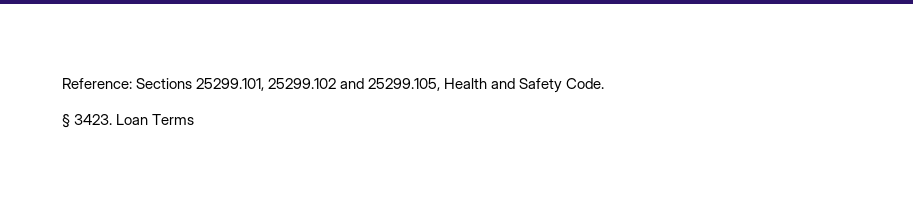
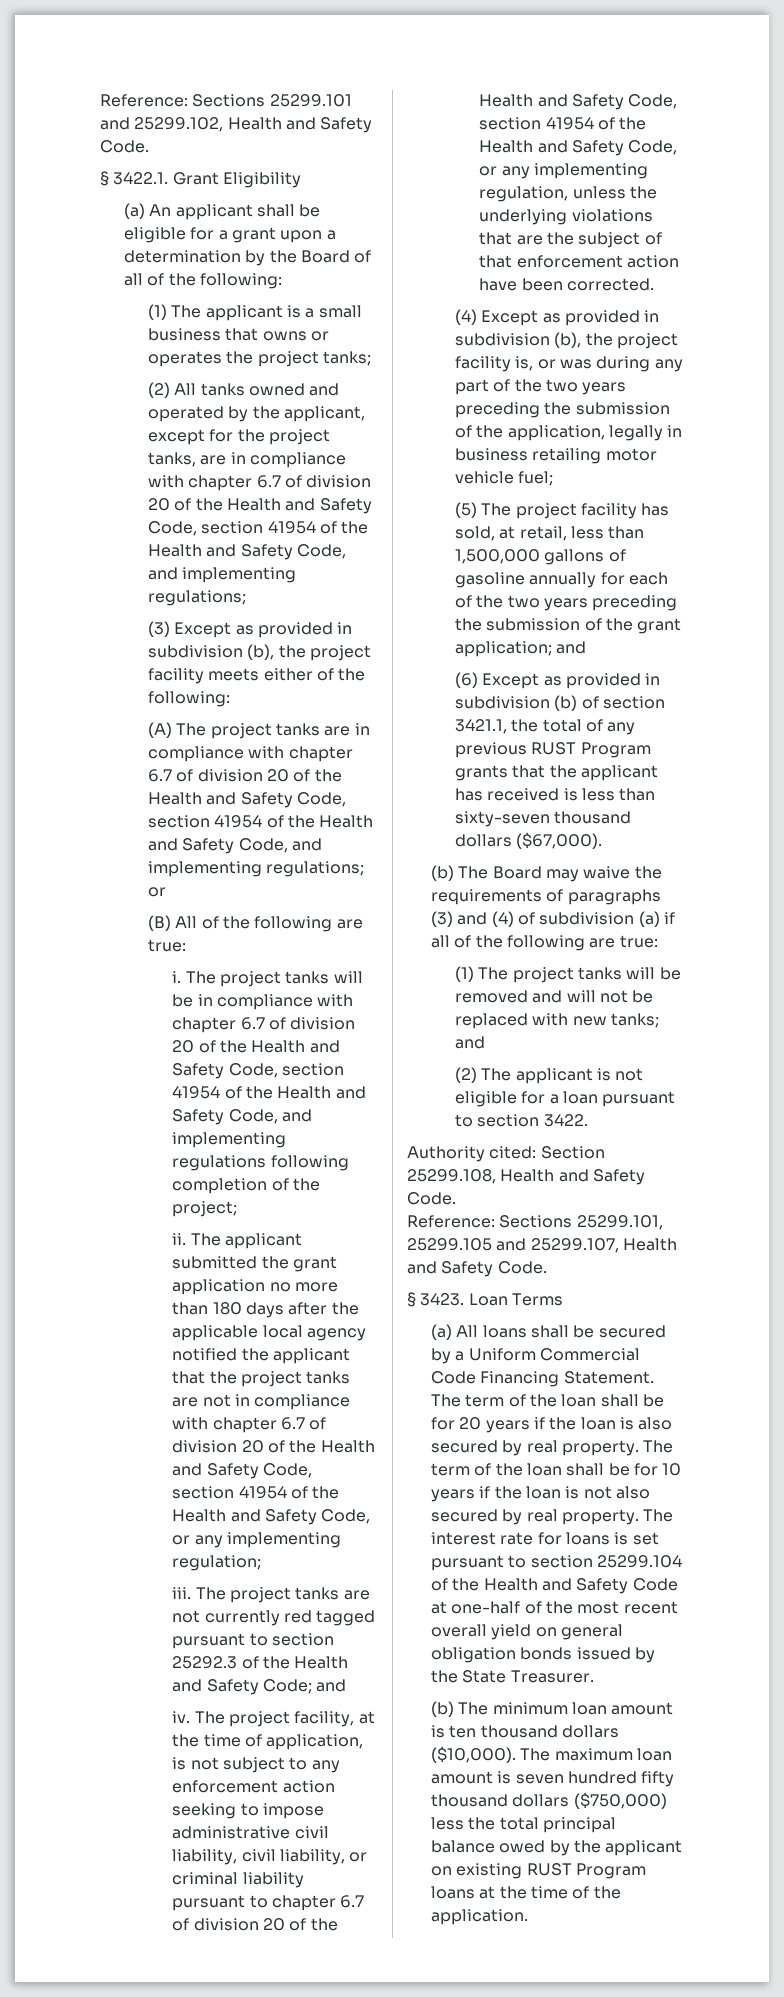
[62,78,441,91] Reference: Sections 25299.101, 25299.102 and 25299.105, -> [100,94,352,107] [100,117,373,133] [100,140,149,153] [100,171,301,188] [124,203,321,220] [124,227,336,243] [124,250,372,266] [124,273,283,289] [148,304,362,321] [148,328,330,341] [148,351,372,367] [148,382,340,398] [148,406,366,422] [148,429,331,445] [148,452,347,468] [148,475,372,491] [148,498,372,514] [148,521,369,536] [148,544,347,560] [148,567,297,583] [148,590,247,606] [148,621,353,638] [148,644,372,661] [148,668,366,684] [148,691,231,707] [148,722,370,739] [148,746,353,762] [148,769,342,782] [148,792,347,808] [148,815,374,828] [148,838,323,854] [148,861,365,877] [148,887,167,897] [148,915,363,932] [148,939,187,952] [172,971,363,987] [172,994,354,1010] [172,1017,356,1033] [172,1040,340,1053] [172,1063,344,1079] [172,1086,366,1099] [172,1109,312,1125] [172,1132,287,1148] [172,1155,349,1171] [172,1178,320,1194] [172,1201,238,1217] [172,1233,302,1249] [172,1256,337,1272] [172,1279,338,1295] [172,1302,359,1318] [172,1325,366,1341] [172,1348,350,1364] [172,1371,351,1387] [172,1394,351,1410] [172,1417,327,1433] [172,1440,375,1453] [172,1463,312,1479] [172,1486,340,1499] [172,1509,371,1525] [172,1532,341,1548] [172,1555,262,1571] [172,1587,370,1603] [172,1610,376,1626] [172,1633,334,1649] [172,1656,349,1669] [172,1679,347,1695] [172,1711,375,1727] [172,1734,364,1750] [172,1757,340,1773] [172,1780,335,1793] [172,1803,324,1819] [172,1826,329,1839] [172,1849,368,1865] [172,1872,304,1888] [172,1895,365,1911] [172,1918,338,1931] [479,94,678,110] [479,117,647,130] [479,140,678,156] [479,163,648,179] [479,186,657,202] [479,209,653,225] [479,232,662,248] [479,255,679,268] [479,278,654,291] [455,309,660,326] [455,332,679,349] [455,356,683,372] [455,379,627,395] [455,402,670,418] [455,425,683,441] [455,448,657,464] [455,471,554,486] [455,502,670,519] [455,526,645,541] [455,549,626,565] [455,572,669,588] [455,595,678,611] [455,618,682,634] [455,641,587,657] [455,672,661,689] [455,695,666,711] [455,719,636,735] [455,742,651,758] [455,765,659,781] [455,788,656,801] [455,811,632,827] [455,832,603,849] [431,865,662,882] [431,889,661,905] [431,911,675,927] [431,935,658,951] [455,966,681,983] [455,990,654,1003] [455,1013,660,1029] [455,1036,486,1049] [455,1067,644,1084] [455,1091,676,1107] [455,1114,588,1127] [407,1146,605,1162] [407,1169,645,1185] [407,1192,456,1205] [407,1215,663,1230] [407,1238,619,1253] Reference: Sections 25299.101 and 25299.102, Health and Safety Code. // § 3422.1. Grant Eligibility // (a) An applicant shall be eligible for a grant upon a determination by the Board of all of the following: // (1) The applicant is a small business that owns or operates the project tanks; // (2) All tanks owned and operated by the applicant, except for the project tanks, are in compliance with chapter 6.7 of division 20 of the Health and Safety Code, section 41954 of the Health and Safety Code, and implementing regulations; // (3) Except as provided in subdivision (b), the project facility meets either of the following: // (A) The project tanks are in compliance with chapter 6.7 of division 20 of the Health and Safety Code, section 41954 of the Health and Safety Code, and implementing regulations; or // (B) All of the following are true: // i. The project tanks will be in compliance with chapter 6.7 of division 20 of the Health and Safety Code, section 41954 of the Health and Safety Code, and implementing regulations following completion of the project; // ii. The applicant submitted the grant application no more than 180 days after the applicable local agency notified the applicant that the project tanks are not in compliance with chapter 6.7 of division 20 of the Health and Safety Code, section 41954 of the Health and Safety Code, or any implementing regulation; // iii. The project tanks are not currently red tagged pursuant to section 25292.3 of the Health and Safety Code; and // iv. The project facility, at the time of application, is not subject to any enforcement action seeking to impose administrative civil liability, civil liability, or criminal liability pursuant to chapter 6.7 of division 20 of the Health and Safety Code, section 41954 of the Health and Safety Code, or any implementing regulation, unless the underlying violations that are the subject of that enforcement action have been corrected. // (4) Except as provided in subdivision (b), the project facility is, or was during any part of the two years preceding the submission of the application, legally in business retailing motor vehicle fuel; // (5) The project facility has sold, at retail, less than 1,500,000 gallons of gasoline annually for each of the two years preceding the submission of the grant application; and // (6) Except as provided in subdivision (b) of section 3421.1, the total of any previous RUST Program grants that the applicant has received is less than sixty-seven thousand dollars ($67,000). // (b) The Board may waive the requirements of paragraphs (3) and (4) of subdivision (a) if all of the following are true: // (1) The project tanks will be removed and will not be replaced with new tanks; and // (2) The applicant is not eligible for a loan pursuant to section 3422. // Authority cited: Section 25299.108, Health and Safety Code. // Reference: Sections 25299.101, 25299.105 and 25299.107,
(195, 119) none -> [431,1324,666,1340] [431,1348,641,1364] [431,1371,654,1387] [431,1394,664,1407] [431,1417,673,1433] [431,1440,674,1456] [431,1463,682,1476] [431,1486,650,1502] [431,1509,674,1525] [431,1532,659,1545] [431,1555,683,1571] [431,1578,678,1594] [431,1601,678,1614] [431,1624,624,1640] [431,1647,656,1663] [431,1670,594,1683] [431,1701,674,1717] [431,1725,620,1738] [431,1746,673,1763] [431,1771,675,1787] [431,1792,667,1809] [431,1817,617,1833] [431,1840,683,1856] [431,1863,647,1879] [431,1886,621,1899] [431,1909,529,1925] // (a) All loans shall be secured by a Uniform Commercial Code Financing Statement. The term of the loan shall be for 20 years if the loan is also secured by real property. The term of the loan shall be for 10 years if the loan is not also secured by real property. The interest rate for loans is set pursuant to section 25299.104 of the Health and Safety Code at one-half of the most recent overall yield on general obligation bonds issued by the State Treasurer. // (b) The minimum loan amount is ten thousand dollars ($10,000). The maximum loan amount is seven hundred fifty thousand dollars ($750,000) less the total principal balance owed by the applicant on existing RUST Program loans at the time of the application.

